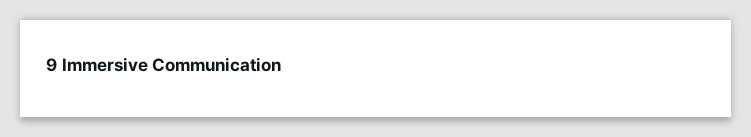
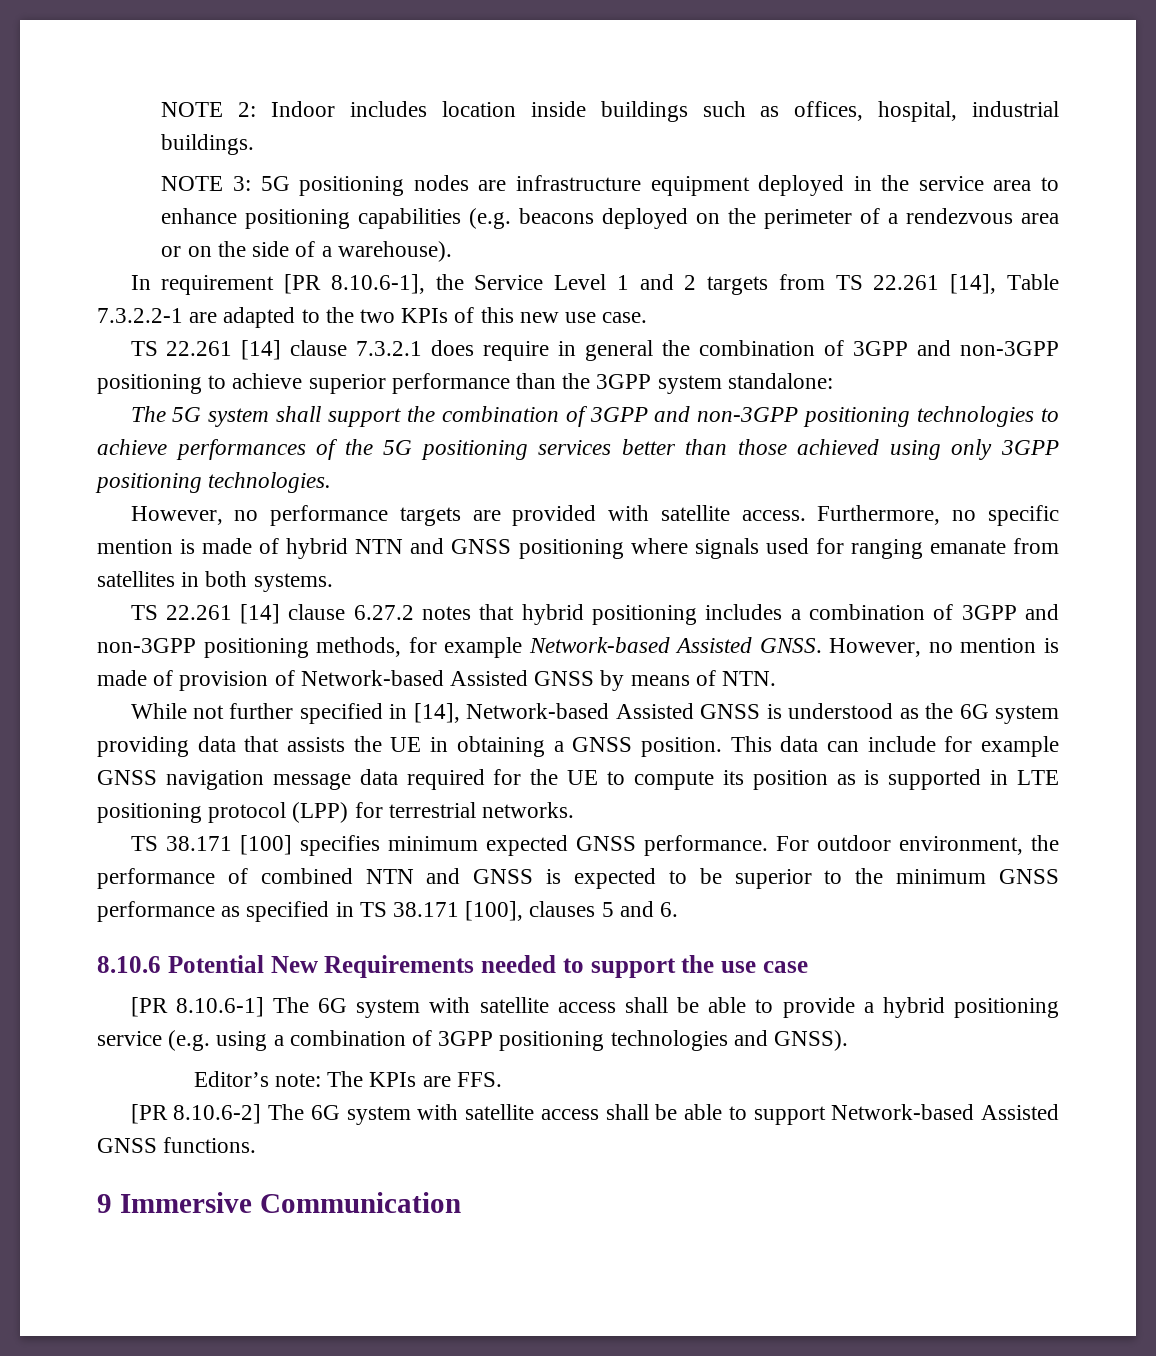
(46, 65) none -> [161,101,1059,122] [161,134,255,155] [161,175,1059,196] [161,208,1059,229] [161,241,452,262] [130,274,1059,295] [97,307,648,328] [130,340,1059,361] [97,373,833,394] [130,406,1059,427] [97,439,1059,460] [95,472,332,493] [130,505,1059,526] [97,538,1059,559] [97,571,333,592] [130,604,1059,625] [97,637,1059,658] [97,670,777,691] [130,703,1059,724] [97,736,1059,757] [97,769,1059,790] [97,802,575,823] [130,835,1059,856] [97,868,1059,889] [97,901,679,922] [97,955,808,978] [130,997,1060,1018] [97,1030,849,1051] [193,1071,502,1087] [130,1104,1059,1125] [97,1137,257,1153] NOTE 2: Indoor includes location inside buildings such as offices, hospital, industrial buildings. // NOTE 3: 5G positioning nodes are infrastructure equipment deployed in the service area to enhance positioning capabilities (e.g. beacons deployed on the perimeter of a rendezvous area or on the side of a warehouse). // In requirement [PR 8.10.6-1], the Service Level 1 and 2 targets from TS 22.261 [14], Table 7.3.2.2-1 are adapted to the two KPIs of this new use case. // TS 22.261 [14] clause 7.3.2.1 does require in general the combination of 3GPP and non-3GPP positioning to achieve superior performance than the 3GPP system standalone: // The 5G system shall support the combination of 3GPP and non-3GPP positioning technologies to achieve performances of the 5G positioning services better than those achieved using only 3GPP positioning technologies. // However, no performance targets are provided with satellite access. Furthermore, no specific mention is made of hybrid NTN and GNSS positioning where signals used for ranging emanate from satellites in both systems. // TS 22.261 [14] clause 6.27.2 notes that hybrid positioning includes a combination of 3GPP and non-3GPP positioning methods, for example Network-based Assisted GNSS. However, no mention is made of provision of Network-based Assisted GNSS by means of NTN. // While not further specified in [14], Network-based Assisted GNSS is understood as the 6G system providing data that assists the UE in obtaining a GNSS position. This data can include for example GNSS navigation message data required for the UE to compute its position as is supported in LTE positioning protocol (LPP) for terrestrial networks. // TS 38.171 [100] specifies minimum expected GNSS performance. For outdoor environment, the performance of combined NTN and GNSS is expected to be superior to the minimum GNSS performance as specified in TS 38.171 [100], clauses 5 and 6. // 8.10.6 Potential New Requirements needed to support the use case // [PR 8.10.6-1] The 6G system with satellite access shall be able to provide a hybrid positioning service (e.g. using a combination of 3GPP positioning technologies and GNSS). // Editor’s note: The KPIs are FFS. // [PR 8.10.6-2] The 6G system with satellite access shall be able to support Network-based Assisted GNSS functions. //

